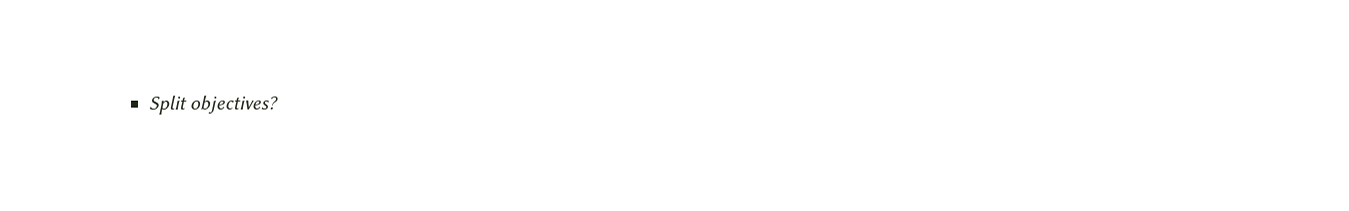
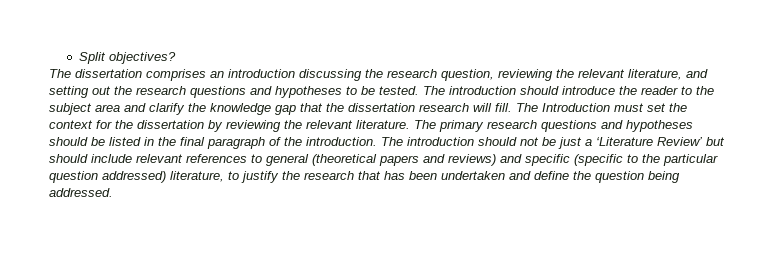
(280, 105) none -> [49,69,708,81] [49,86,714,98] [49,103,687,115] [49,120,693,132] [49,137,725,149] [49,154,718,166] [49,171,680,183] [49,188,113,197] // The dissertation comprises an introduction discussing the research question, reviewing the relevant literature, and setting out the research questions and hypotheses to be tested. The introduction should introduce the reader to the subject area and clarify the knowledge gap that the dissertation research will fill. The Introduction must set the context for the dissertation by reviewing the relevant literature. The primary research questions and hypotheses should be listed in the final paragraph of the introduction. The introduction should not be just a ‘Literature Review’ but should include relevant references to general (theoretical papers and reviews) and specific (specific to the particular question addressed) literature, to justify the research that has been undertaken and define the question being addressed.

